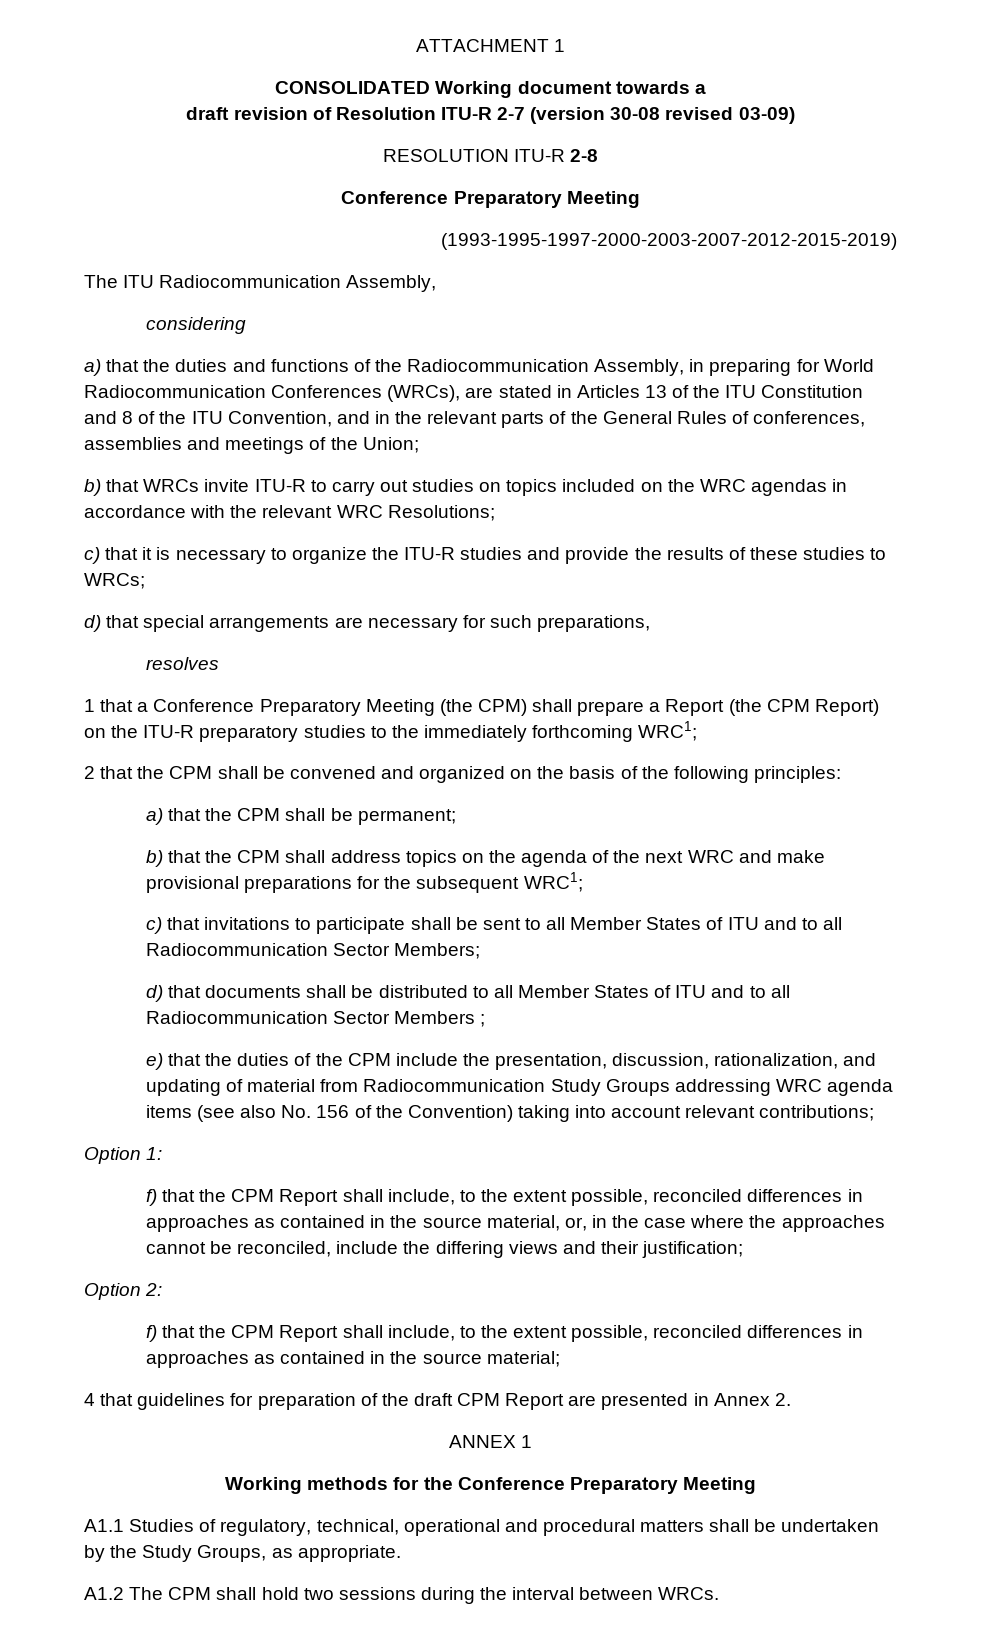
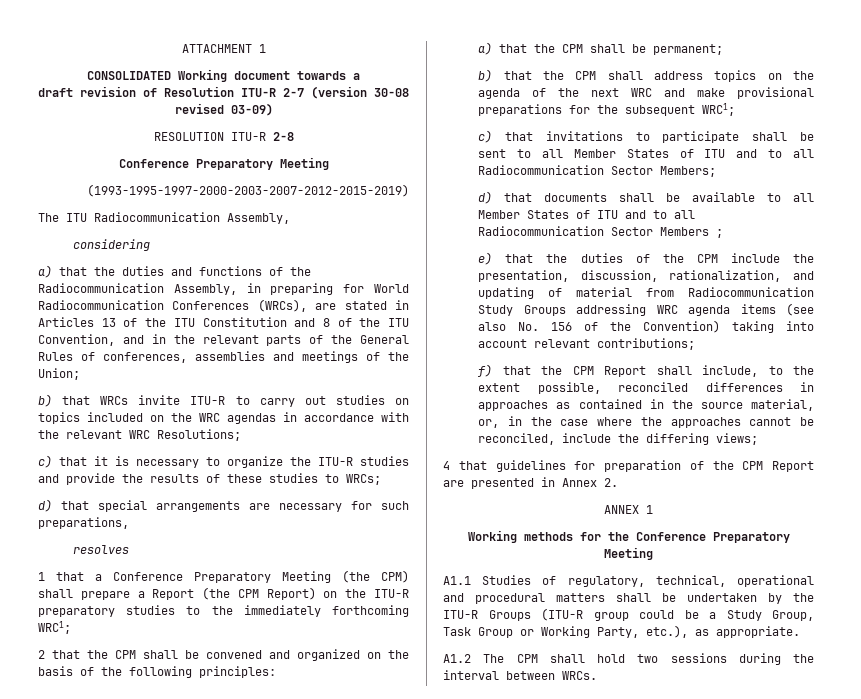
[378,985,468,998] distributed -> [692,192,756,202] available
[84,1147,163,1164] // Option 1: -> (696, 344) none
[508,1241,744,1258] [84,1283,163,1300] [145,1325,863,1342] [145,1351,560,1368] views and their justification; // Option 2: // f) that the CPM Report shall include, to the extent possible, reconciled differences in approaches as contained in the source material; -> [716,433,759,445] views;
[413,1393,453,1406] draft -> (734, 465) none
[142,1545,267,1562] Study Groups, -> [443,608,814,621] [443,625,688,638] ITU-R Groups (ITU-R group could be a Study Group, Task Group or Working Party, etc.),

